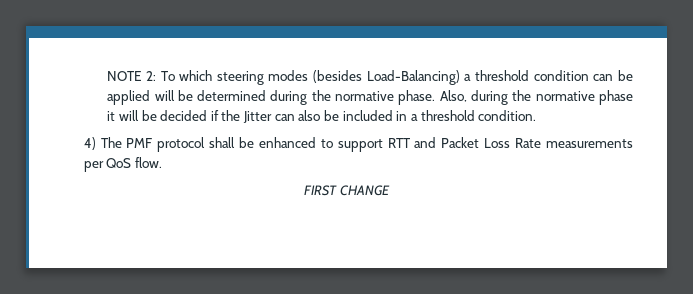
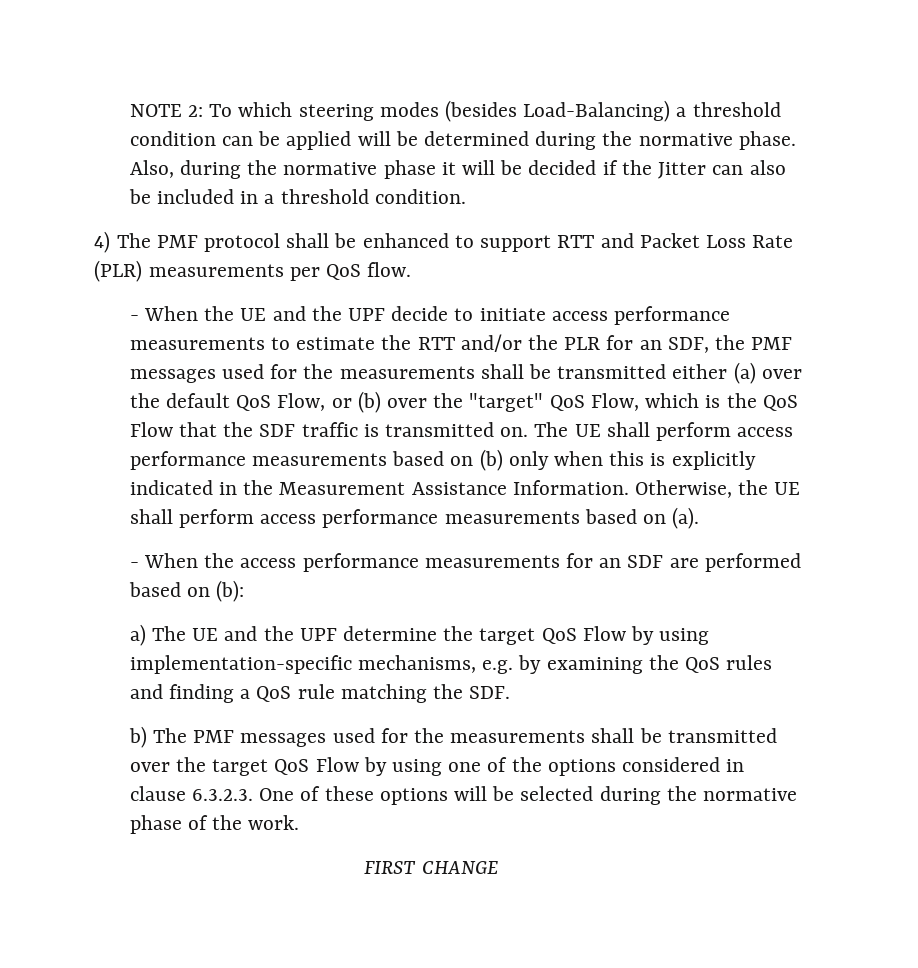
(542, 143) none -> [94,260,143,282] (PLR)
(162, 162) none -> [129,306,731,325] [129,334,793,353] [129,362,802,384] [129,391,798,413] [129,422,794,441] [129,449,756,471] [129,480,801,498] [129,507,700,529] [129,553,801,572] [128,580,245,602] [129,624,710,646] [129,655,773,674] [129,684,511,703] [128,726,777,748] [129,757,745,776] [129,786,798,805] [129,815,300,834] // - When the UE and the UPF decide to initiate access performance measurements to estimate the RTT and/or the PLR for an SDF, the PMF messages used for the measurements shall be transmitted either (a) over the default QoS Flow, or (b) over the "target" QoS Flow, which is the QoS Flow that the SDF traffic is transmitted on. The UE shall perform access performance measurements based on (b) only when this is explicitly indicated in the Measurement Assistance Information. Otherwise, the UE shall perform access performance measurements based on (a). // - When the access performance measurements for an SDF are performed based on (b): // a) The UE and the UPF determine the target QoS Flow by using implementation-specific mechanisms, e.g. by examining the QoS rules and finding a QoS rule matching the SDF. // b) The PMF messages used for the measurements shall be transmitted over the target QoS Flow by using one of the options considered in clause 6.3.2.3. One of these options will be selected during the normative phase of the work.

